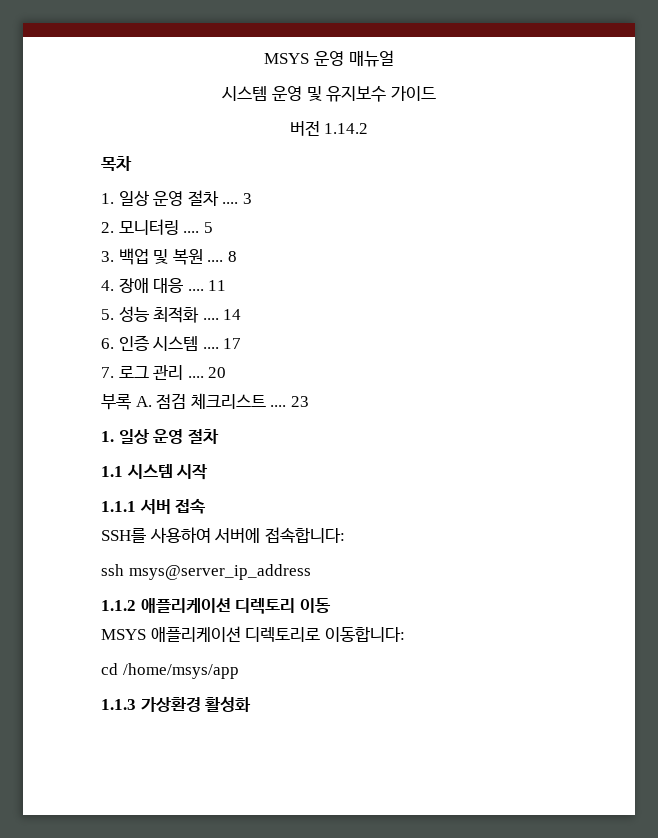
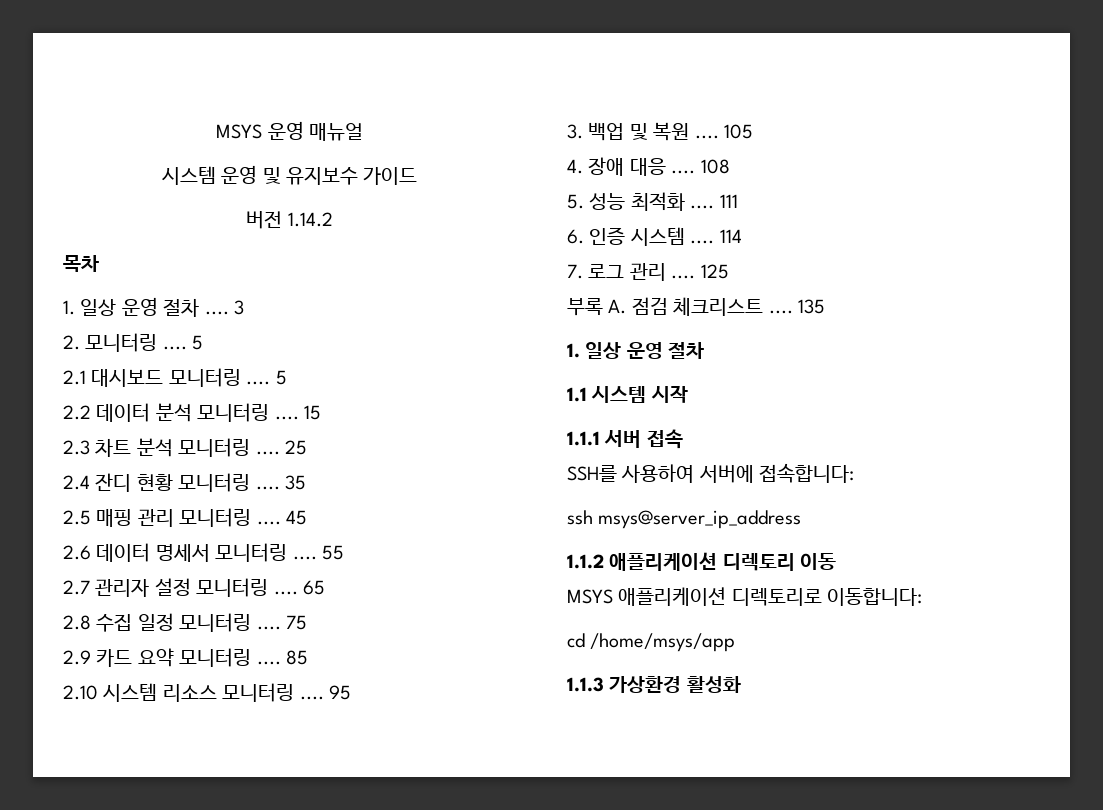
(213, 227) none -> [63,368,287,387] [63,403,321,422] [63,438,307,457] [63,473,306,492] [63,508,307,527] [63,543,344,562] [63,578,325,597] [63,613,307,632] [63,648,308,667] [63,683,351,702] // 2.1 대시보드 모니터링 .... 5 // 2.2 데이터 분석 모니터링 .... 15 // 2.3 차트 분석 모니터링 .... 25 // 2.4 잔디 현황 모니터링 .... 35 // 2.5 매핑 관리 모니터링 .... 45 // 2.6 데이터 명세서 모니터링 .... 55 // 2.7 관리자 설정 모니터링 .... 65 // 2.8 수집 일정 모니터링 .... 75 // 2.9 카드 요약 모니터링 .... 85 // 2.10 시스템 리소스 모니터링 .... 95
[227,251,237,262] 8 -> [724,124,753,139] 105
[208,280,227,291] 11 -> [700,159,730,174] 108
[223,309,242,320] 14 -> [719,194,738,208] 111
[223,338,242,349] 17 -> [719,229,742,243] 114
[208,367,227,378] 20 -> [700,264,729,279] 125
[290,396,309,407] 23 -> [798,299,825,314] 135

